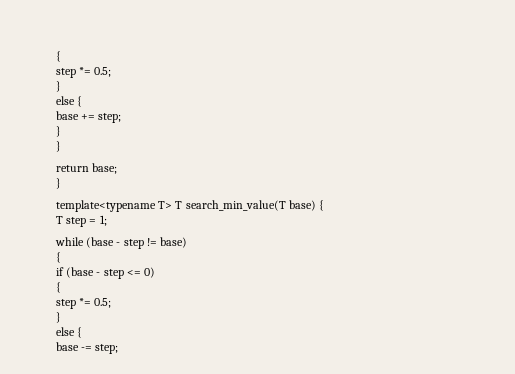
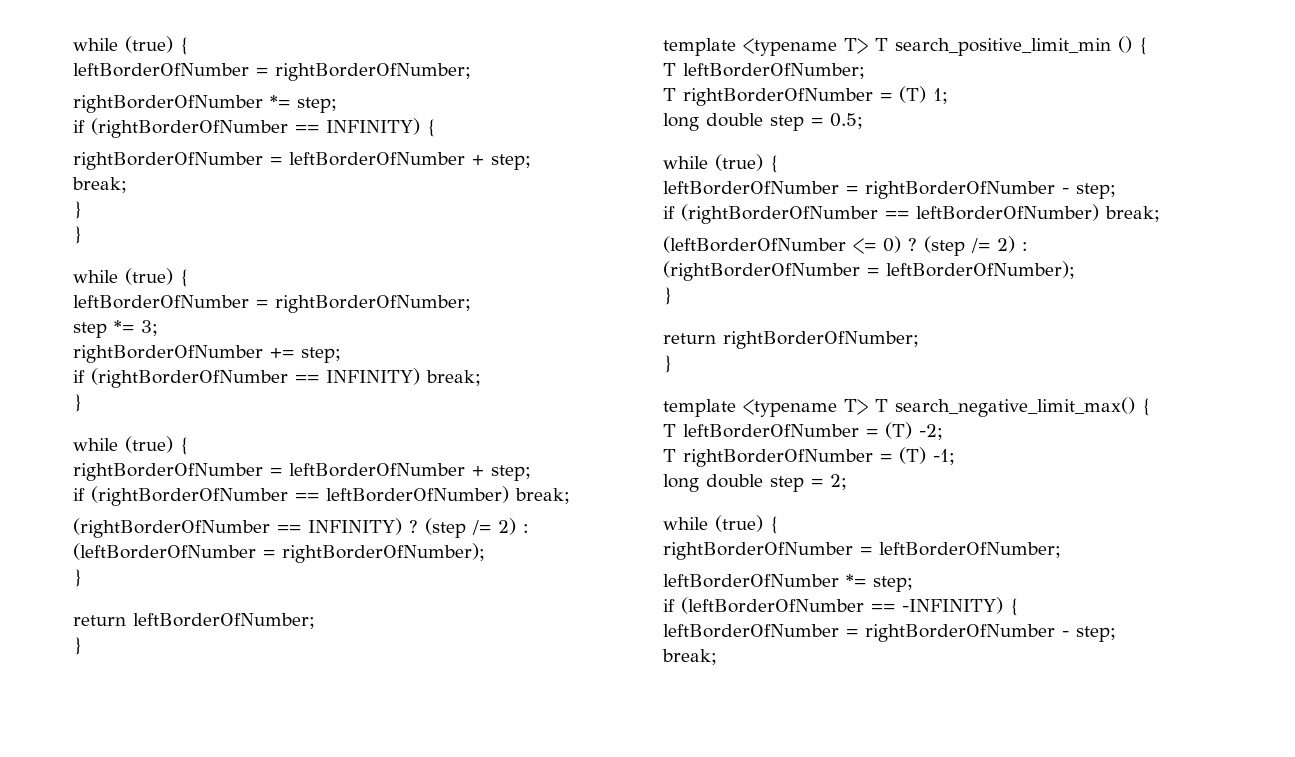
[56,51,61,62] [56,67,112,78] [56,81,61,92] [56,96,83,107] [56,111,122,123] { // step *= 0.5; // } // else { // base += step; -> [73,36,190,55] [73,63,471,81] [73,95,337,113] [73,118,437,138] [73,152,531,170] [72,177,127,193] while (true) { // leftBorderOfNumber = rightBorderOfNumber; // rightBorderOfNumber *= step; // if (rightBorderOfNumber == INFINITY) { // rightBorderOfNumber = leftBorderOfNumber + step; // break;
[56,163,118,174] [56,178,61,189] [56,200,325,212] [56,215,107,227] [55,237,188,249] [56,252,61,263] [56,267,156,279] [56,282,61,293] [56,298,112,309] [56,312,61,323] [56,327,83,338] [56,342,119,354] return base; // } // template<typename T> T search_min_value(T base) { // T step = 1; // while (base - step != base) // { // if (base - step <= 0) // { // step *= 0.5; // } // else { // base -= step; -> [73,268,190,287] [73,295,471,313] [73,320,158,338] [73,345,341,363] [73,368,481,388] [73,394,83,412] [73,436,190,455] [73,463,531,481] [73,486,570,506] [73,518,529,538] [73,543,485,563] [73,569,83,587] [73,613,315,629] [73,637,83,655] [663,36,1149,56] [663,63,865,79] [663,86,948,106] [663,113,863,131] [663,154,780,173] [663,181,1116,199] [663,204,1160,224] [663,236,1028,256] [663,261,1075,281] [663,287,673,305] [663,331,919,349] [663,355,673,373] [663,397,1152,417] [663,422,943,440] [663,447,955,467] [663,474,847,492] [663,515,780,534] [663,542,1061,560] [663,574,913,592] [663,597,1020,616] [663,624,1116,642] [662,649,717,665] while (true) { // leftBorderOfNumber = rightBorderOfNumber; // step *= 3; // rightBorderOfNumber += step; // if (rightBorderOfNumber == INFINITY) break; // } // while (true) { // rightBorderOfNumber = leftBorderOfNumber + step; // if (rightBorderOfNumber == leftBorderOfNumber) break; // (rightBorderOfNumber == INFINITY) ? (step /= 2) : (leftBorderOfNumber = rightBorderOfNumber); // } // return leftBorderOfNumber; // } // template <typename T> T search_positive_limit_min () { // T leftBorderOfNumber; // T rightBorderOfNumber = (T) 1; // long double step = 0.5; // while (true) { // leftBorderOfNumber = rightBorderOfNumber - step; // if (rightBorderOfNumber == leftBorderOfNumber) break; // (leftBorderOfNumber <= 0) ? (step /= 2) : (rightBorderOfNumber = leftBorderOfNumber); // } // return rightBorderOfNumber; // } // template <typename T> T search_negative_limit_max() { // T leftBorderOfNumber = (T) -2; // T rightBorderOfNumber = (T) -1; // long double step = 2; // while (true) { // rightBorderOfNumber = leftBorderOfNumber; // leftBorderOfNumber *= step; // if (leftBorderOfNumber == -INFINITY) { // leftBorderOfNumber = rightBorderOfNumber - step; // break;

